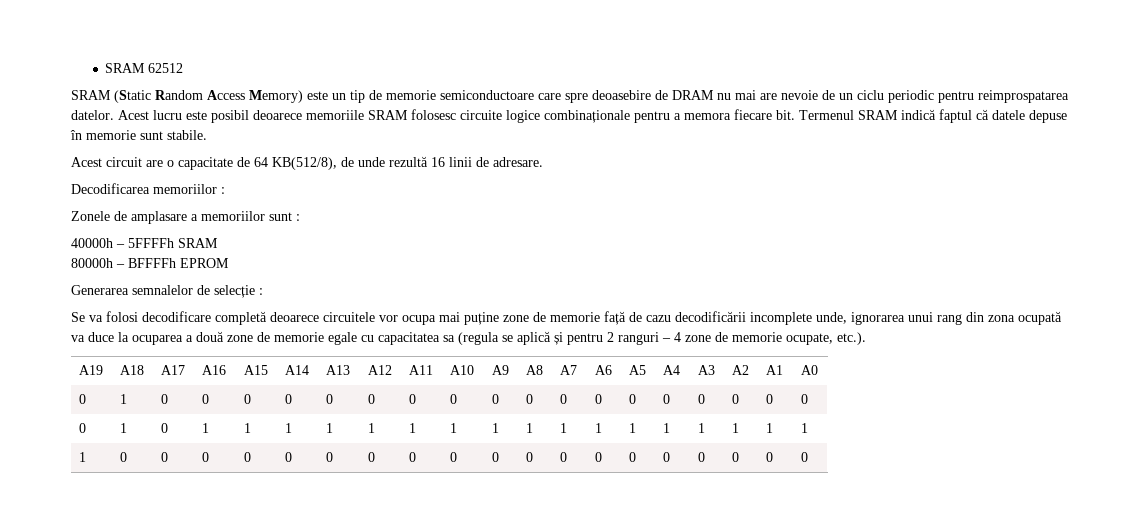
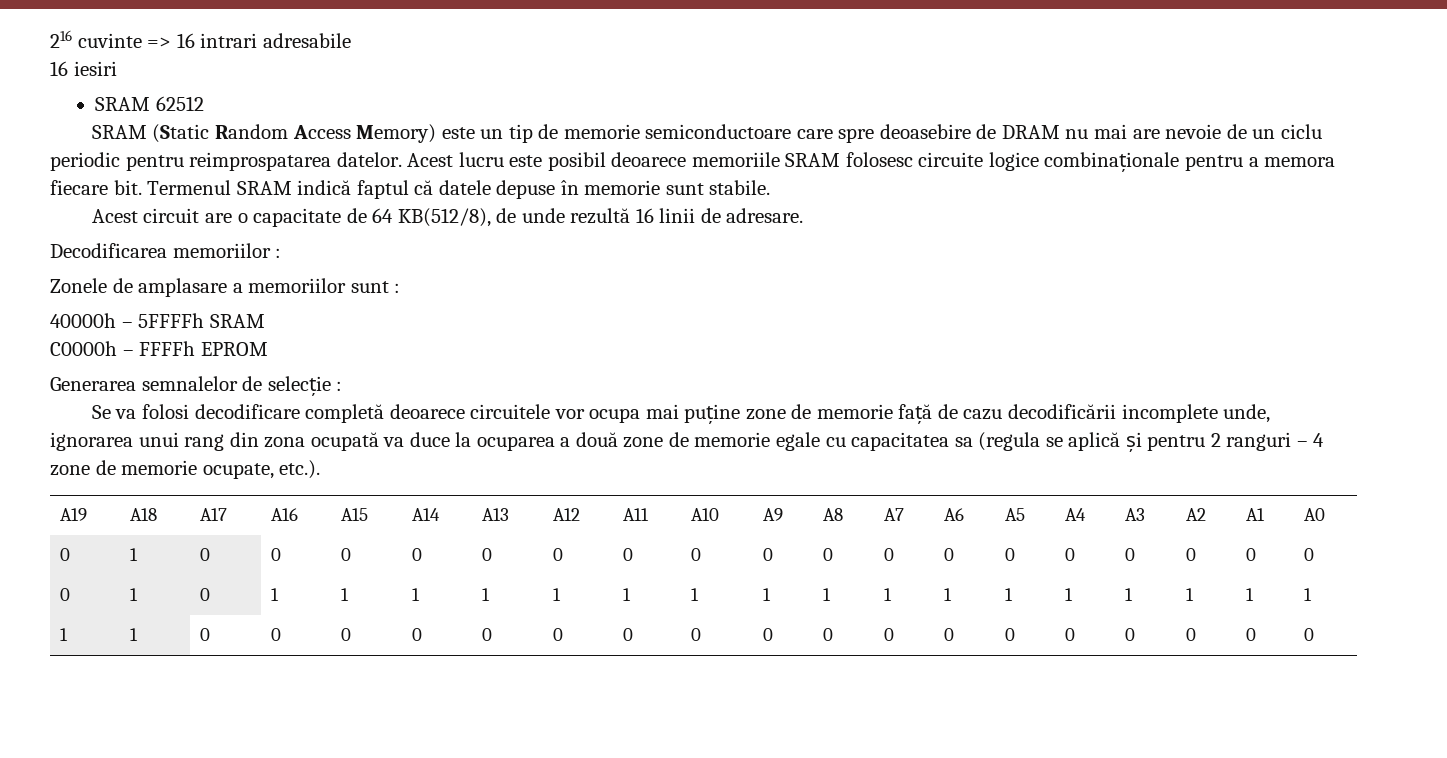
(105, 68) none -> [50,30,351,48] [50,61,117,76] 216 cuvinte => 16 intrari adresabile // 16 iesiri //
[71,258,176,268] 80000h – BFFFFh -> [50,341,196,356] C0000h – FFFFh
[120,452,128,462] 0 -> [130,628,139,641] 1

